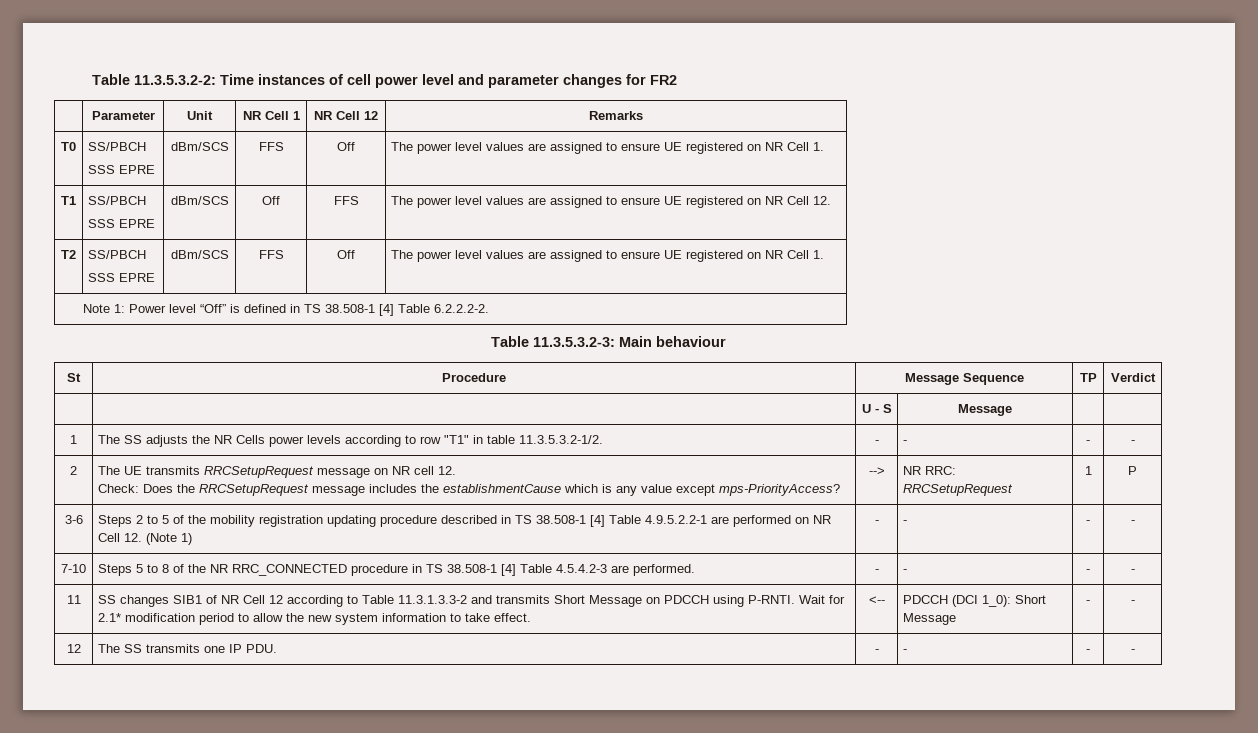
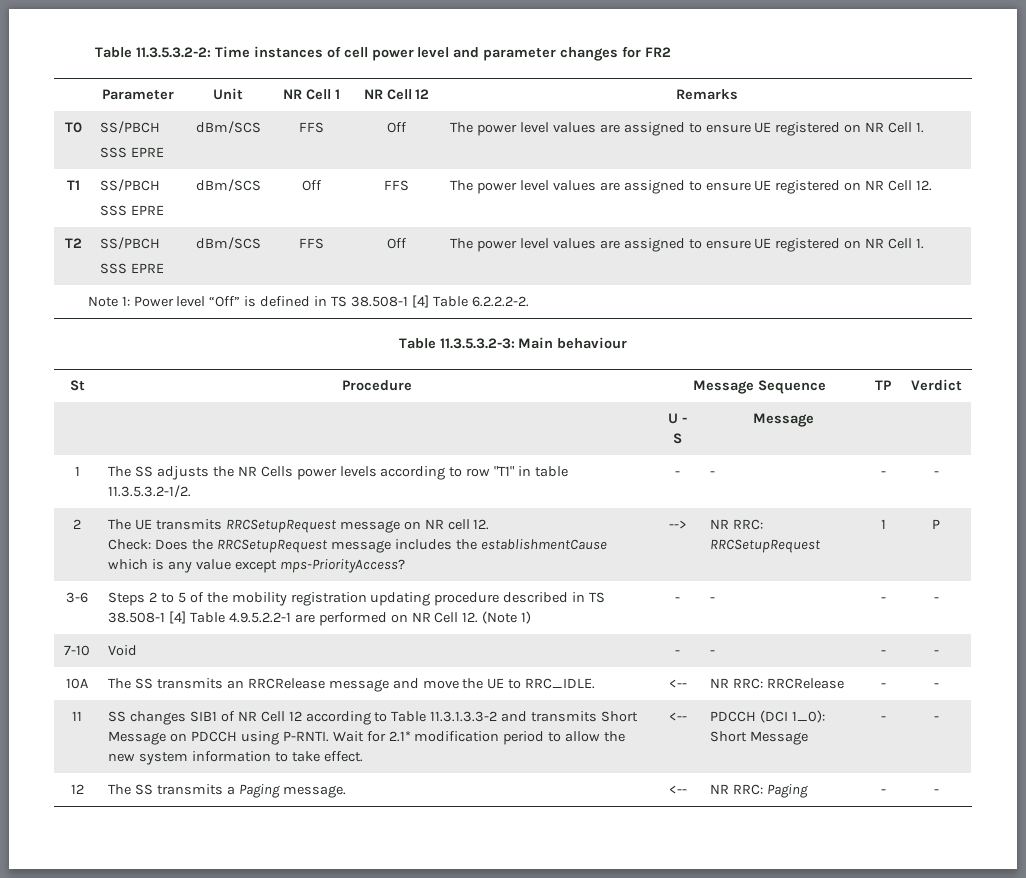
[98,564,696,576] [874,569,879,573] [903,569,908,573] Steps 5 to 8 of the NR RRC_CONNECTED procedure in TS 38.508-1 [4] Table 4.5.4.2-3 are performed. | - | - -> [108,645,138,656] [675,650,680,655] [710,650,716,655] [880,650,886,655] [933,650,939,655] [66,678,88,689] [108,678,596,692] [668,679,687,688] [710,678,844,689] Void | - | - | - | - // 10A | The SS transmits an RRCRelease message and move the UE to RRC_IDLE. | <-- | NR RRC: RRCRelease
[204,644,278,653] [874,649,879,653] [903,649,908,653] [1086,649,1090,653] [1130,649,1135,653] one IP PDU. | - | - | - | - -> [226,784,346,798] [668,785,687,794] [710,784,808,798] [880,789,886,794] [933,789,939,794] a Paging message. | <-- | NR RRC: Paging | - | -

